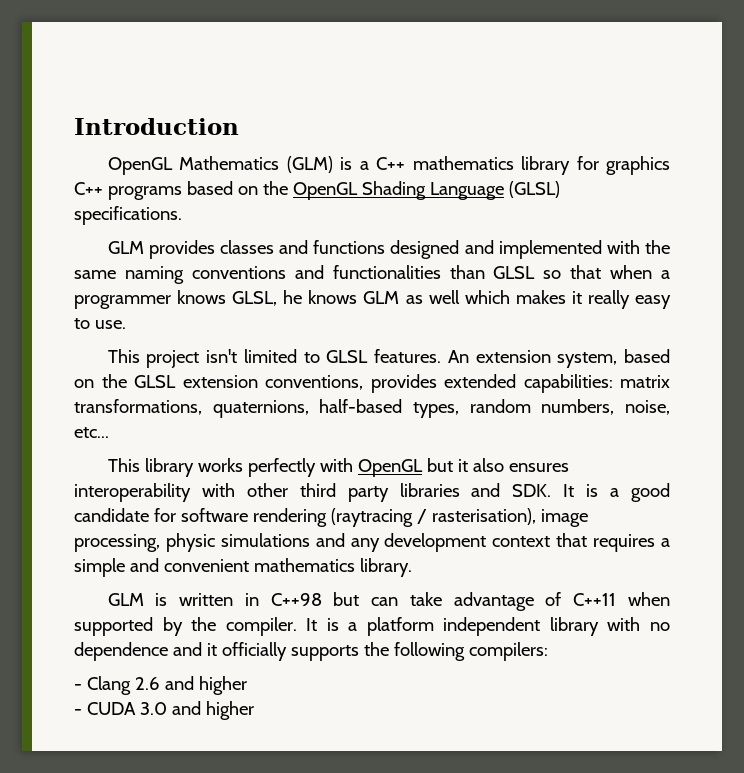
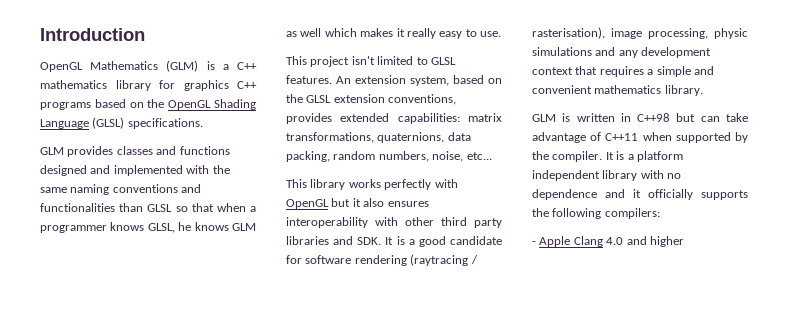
[319,399,459,418] half-based types, -> [447,132,471,141] [286,151,330,162] data packing,
[86,676,247,695] [74,701,254,720] Clang 2.6 and higher // - CUDA 3.0 and higher -> [539,236,684,247] Apple Clang 4.0 and higher

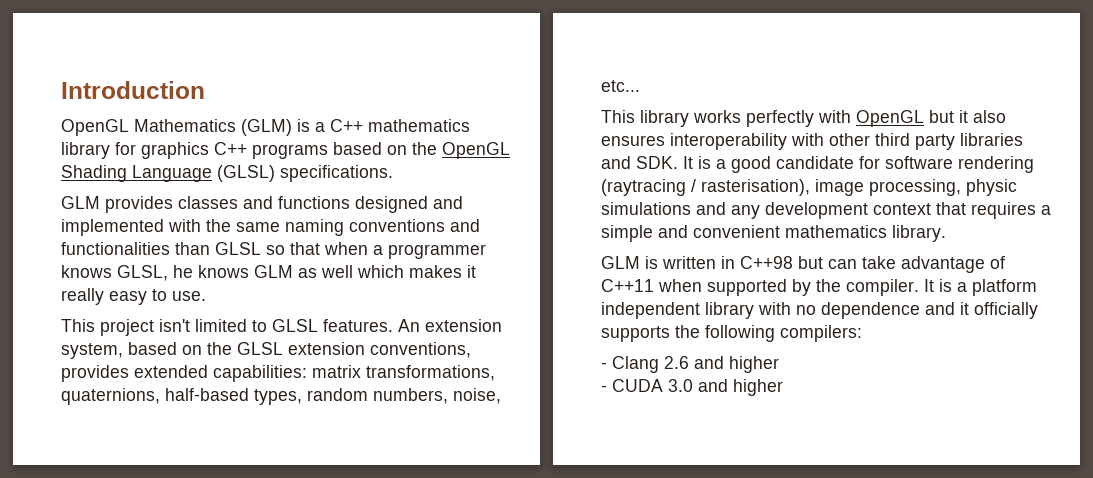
[447,132,471,141] [286,151,330,162] data packing, -> [165,388,302,405] half-based types,
[539,236,684,247] Apple Clang 4.0 and higher -> [612,356,779,373] [601,379,783,396] Clang 2.6 and higher // - CUDA 3.0 and higher

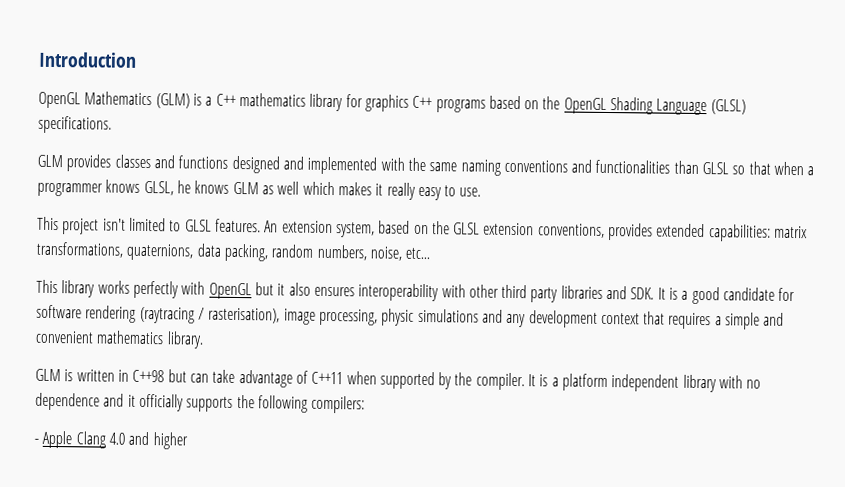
[165,388,302,405] half-based types, -> [196,243,268,262] data packing,
[612,356,779,373] [601,379,783,396] Clang 2.6 and higher // - CUDA 3.0 and higher -> [42,430,188,450] Apple Clang 4.0 and higher

